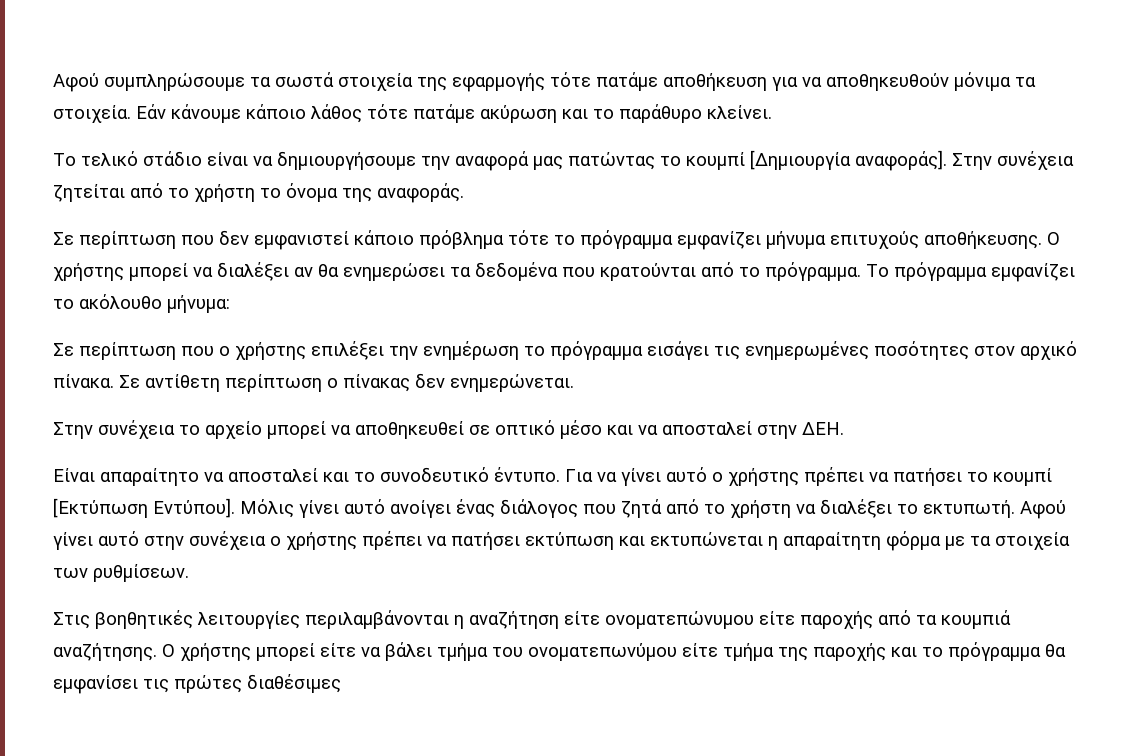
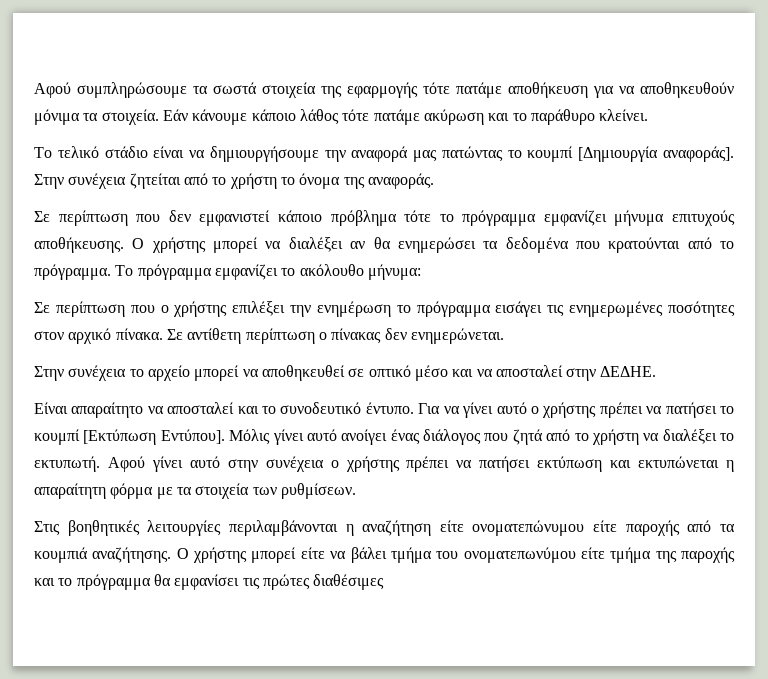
[802,422,844,435] ΔΕΗ. -> [600,366,657,377] ΔΕΔΗΕ.

